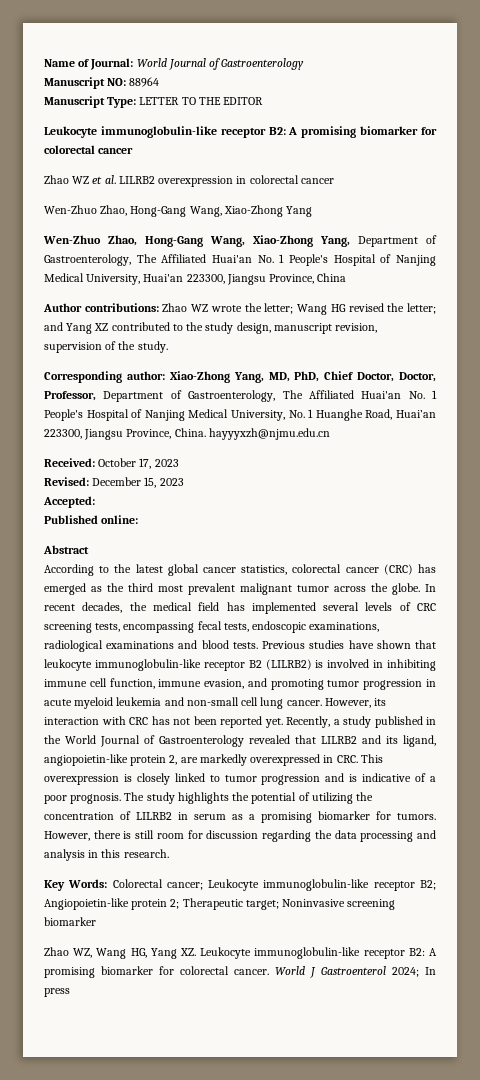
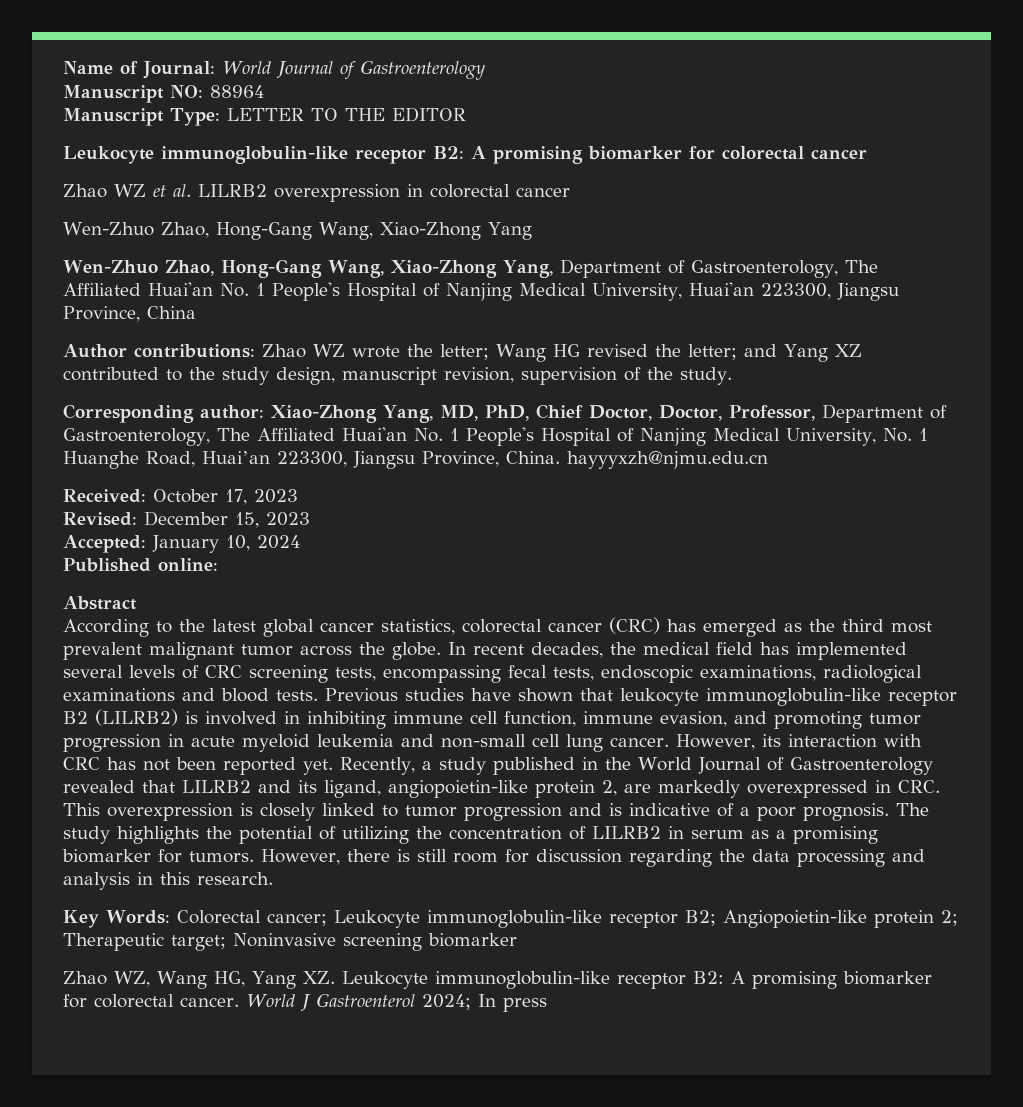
(95, 502) none -> [152,535,300,553] January 10, 2024

